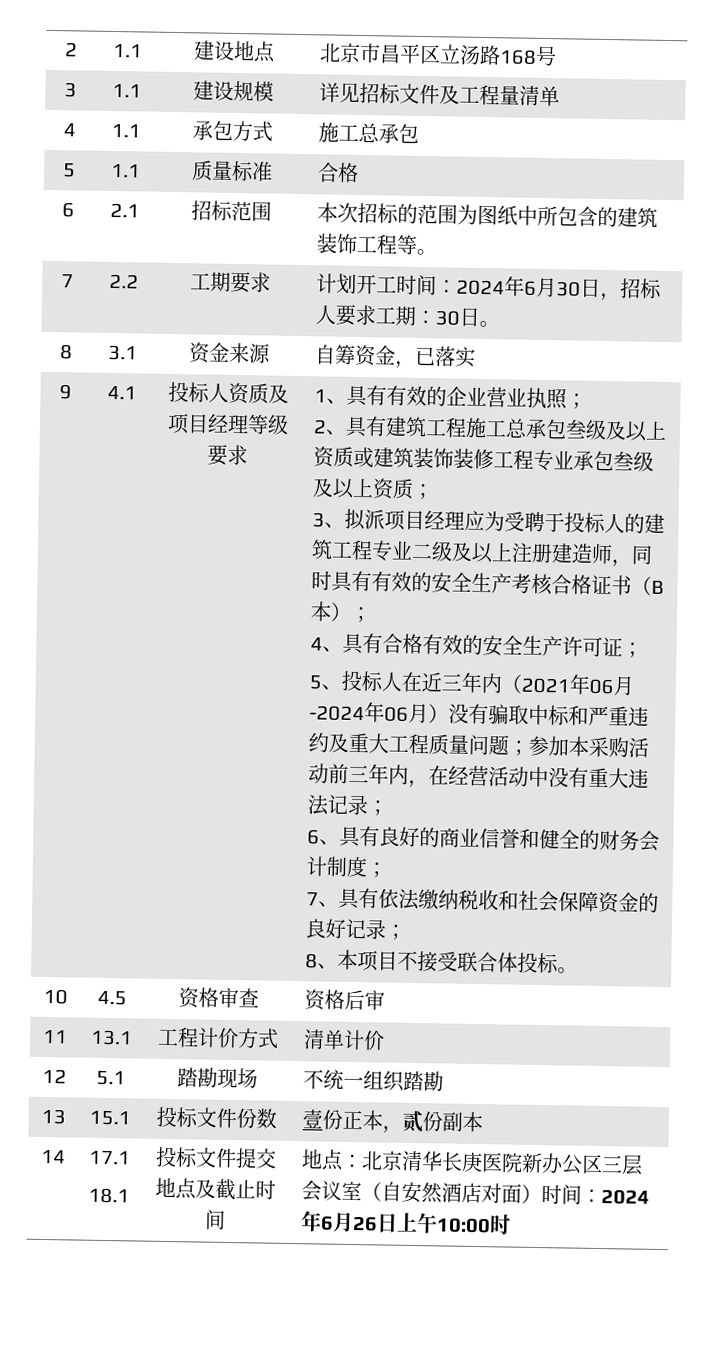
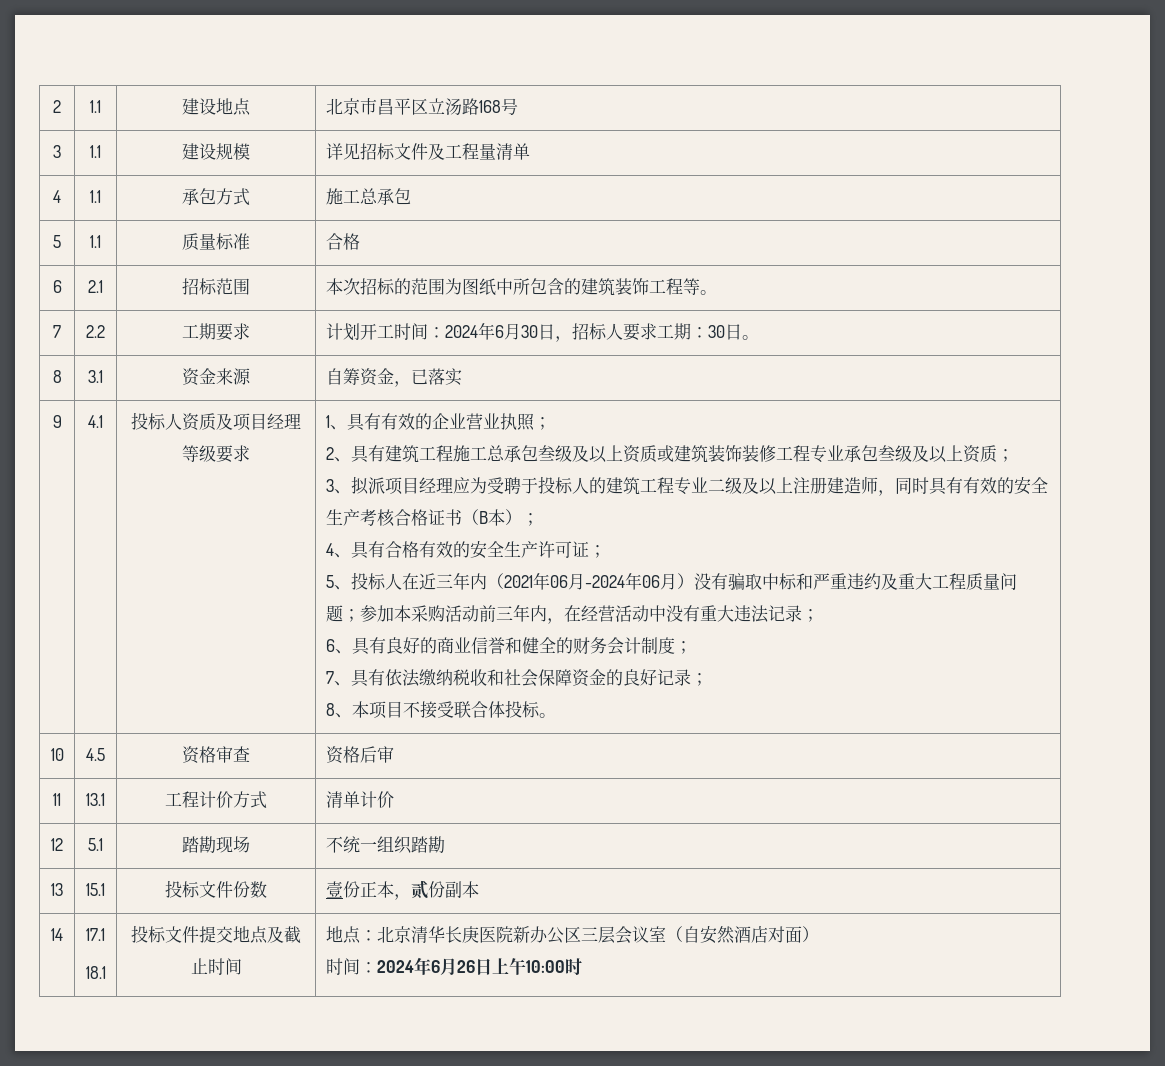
(542, 1194) none -> (819, 934) //

